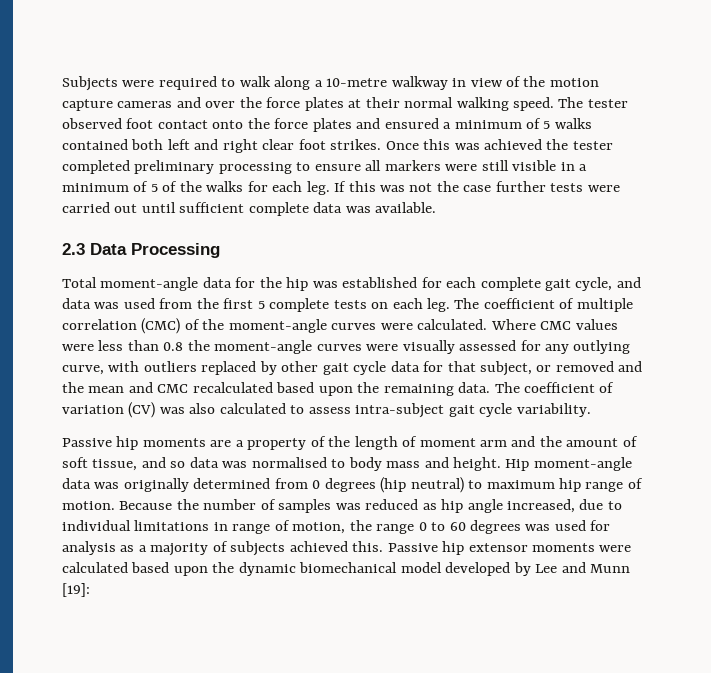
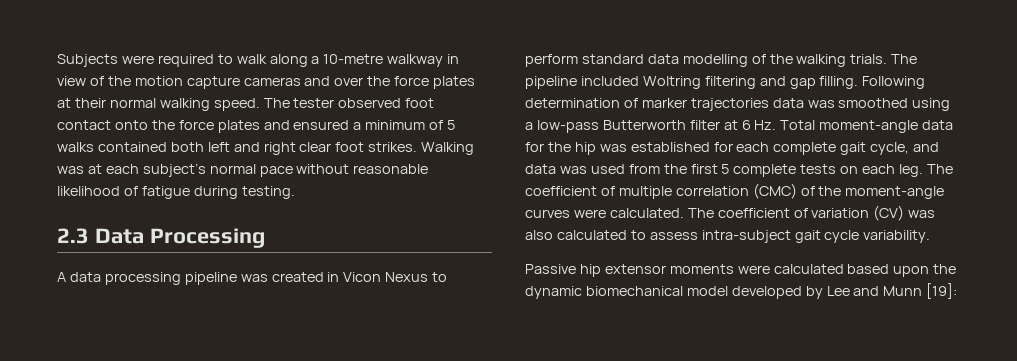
[385,139,613,150] [62,160,588,174] [62,181,620,195] [62,202,437,216] [62,243,220,258] Once this was achieved the tester completed preliminary processing to ensure all markers were still visible in a minimum of 5 of the walks for each leg. If this was not the case further tests were carried out until sufficient complete data was available. // 2.3 Data Processing // -> [421,142,475,155] [57,163,429,177] [57,186,295,199] [57,228,265,248] [57,272,448,285] [525,54,918,67] [525,76,926,89] [525,98,951,111] [525,120,777,133] Walking was at each subject’s normal pace without reasonable likelihood of fatigue during testing. // 2.3 Data Processing // A data processing pipeline was created in Vicon Nexus to perform standard data modelling of the walking trials. The pipeline included Woltring filtering and gap filling. Following determination of marker trajectories data was smoothed using a low-pass Butterworth filter at 6 Hz.
[490,319,618,330] [62,340,631,354] [62,361,643,376] [62,382,491,396] Where CMC values were less than 0.8 the moment-angle curves were visually assessed for any outlying curve, with outliers replaced by other gait cycle data for that subject, or removed and the mean and CMC recalculated based upon the remaining data. -> (684, 213) none
[142,436,638,450] [62,457,632,471] [62,477,643,493] [62,499,622,513] [62,520,611,534] [62,541,465,556] moments are a property of the length of moment arm and the amount of soft tissue, and so data was normalised to body mass and height. Hip moment-angle data was originally determined from 0 degrees (hip neutral) to maximum hip range of motion. Because the number of samples was reduced as hip angle increased, due to individual limitations in range of motion, the range 0 to 60 degrees was used for analysis as a majority of subjects achieved this. Passive hip -> (601, 270) none

